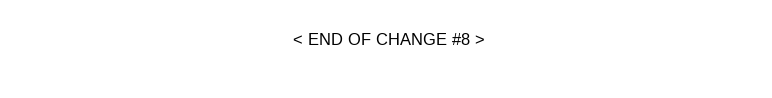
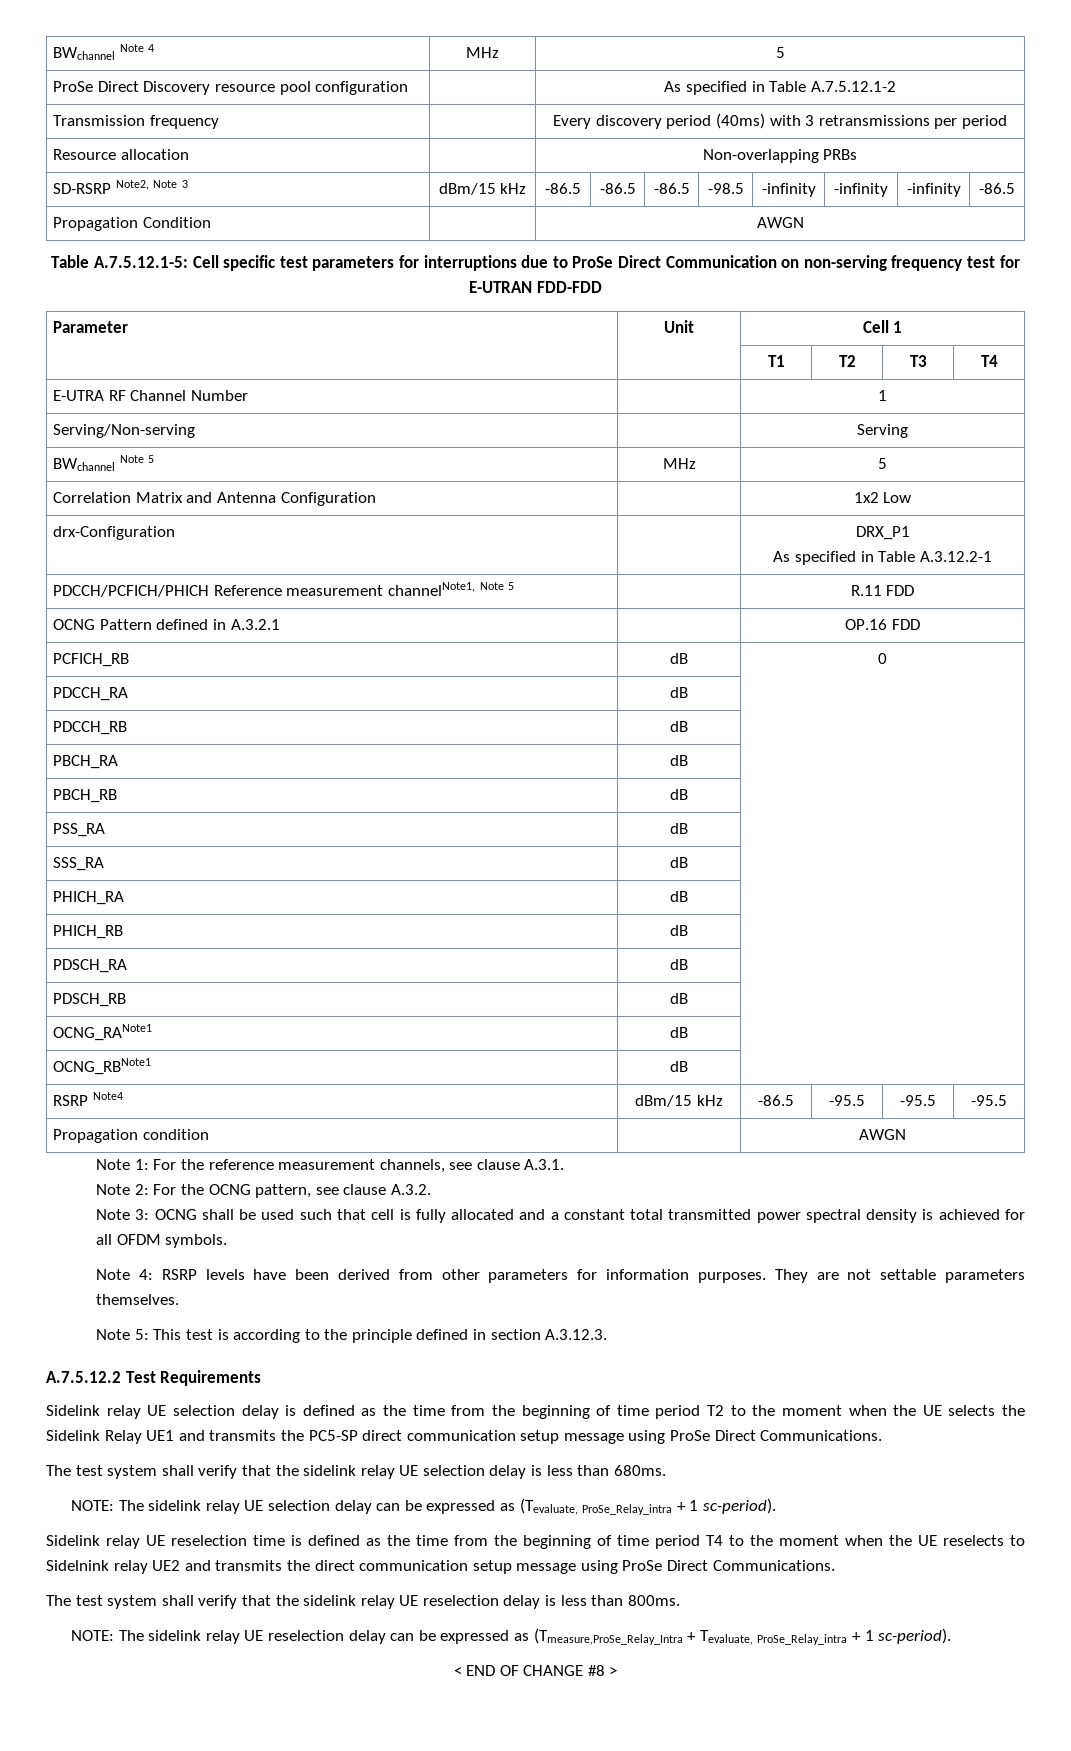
(292, 40) none -> [53,44,155,60] [466,47,499,58] [775,47,785,58] [53,81,409,95] [664,81,896,95] [53,115,219,129] [553,113,1007,129] [53,149,189,160] [702,149,858,163] [53,180,189,194] [438,183,527,195] [545,183,581,194] [599,183,636,194] [653,183,690,194] [707,183,744,194] [761,183,816,197] [834,183,888,197] [906,183,961,197] [979,183,1015,194] [53,217,211,231] [756,217,804,228] [51,255,1020,271] [469,281,602,293] [53,321,129,333] [664,320,694,333] [862,320,903,333] [767,355,785,367] [838,355,856,367] [909,355,927,367] [980,355,998,367] [53,390,249,401] [878,390,887,401] [53,424,196,438] [857,424,908,438] [53,455,155,471] [662,458,696,469] [878,458,887,469] [53,492,376,506] [853,492,912,503] [53,526,176,540] [855,526,910,540] [773,551,992,565] [53,582,515,597] [850,585,915,596] [53,619,280,630] [845,619,920,630] [53,653,130,667] [670,653,688,664] [878,653,887,664] [53,687,129,701] [670,687,688,698] [53,721,128,735] [670,721,688,732] [53,755,119,769] [670,755,688,766] [53,789,118,803] [670,789,688,800] [53,823,106,837] [670,823,688,834] [53,857,105,871] [670,857,688,868] [53,891,125,905] [670,891,688,902] [53,925,124,939] [670,925,688,936] [53,959,128,973] [670,959,688,970] [53,993,127,1007] [670,993,688,1004] [53,1024,153,1041] [670,1027,688,1038] [53,1058,152,1075] [670,1061,688,1072] [53,1092,123,1106] [635,1095,723,1107] [758,1095,794,1106] [829,1095,865,1106] [900,1095,936,1106] [971,1095,1007,1106] [53,1129,209,1143] [859,1129,906,1140] [96,1159,565,1173] [96,1184,431,1198] [96,1209,1025,1223] [96,1234,228,1248] [96,1269,1025,1283] [96,1294,180,1305] [96,1329,608,1343] [46,1370,262,1386] [46,1405,1025,1419] [46,1430,883,1444] [46,1465,666,1479] [71,1498,776,1515] [46,1535,1025,1549] [46,1560,835,1574] [46,1595,680,1609] [71,1628,952,1645] BWchannel Note 4 | MHz | 5 // ProSe Direct Discovery resource pool configuration | | As specified in Table A.7.5.12.1-2 // Transmission frequency | | Every discovery period (40ms) with 3 retransmissions per period // Resource allocation | | Non-overlapping PRBs // SD-RSRP Note2, Note 3 | dBm/15 kHz | -86.5 | -86.5 | -86.5 | -98.5 | -infinity | -infinity | -infinity | -86.5 // Propagation Condition | | AWGN // Table A.7.5.12.1-5: Cell specific test parameters for interruptions due to ProSe Direct Communication on non-serving frequency test for E-UTRAN FDD-FDD // Parameter | Unit | Cell 1 // | | T1 | T2 | T3 | T4 // E-UTRA RF Channel Number | | 1 // Serving/Non-serving | | Serving // BWchannel Note 5 | MHz | 5 // Correlation Matrix and Antenna Configuration | | 1x2 Low // drx-Configuration | | DRX_P1 // As specified in Table A.3.12.2-1 // PDCCH/PCFICH/PHICH Reference measurement channelNote1, Note 5 | | R.11 FDD // OCNG Pattern defined in A.3.2.1 | | OP.16 FDD // PCFICH_RB | dB | 0 // PDCCH_RA | dB | // PDCCH_RB | dB | // PBCH_RA | dB | // PBCH_RB | dB | // PSS_RA | dB | // SSS_RA | dB | // PHICH_RA | dB | // PHICH_RB | dB | // PDSCH_RA | dB | // PDSCH_RB | dB | // OCNG_RANote1 | dB | // OCNG_RBNote1 | dB | // RSRP Note4 | dBm/15 kHz | -86.5 | -95.5 | -95.5 | -95.5 // Propagation condition | | AWGN // Note 1: For the reference measurement channels, see clause A.3.1. // Note 2: For the OCNG pattern, see clause A.3.2. // Note 3: OCNG shall be used such that cell is fully allocated and a constant total transmitted power spectral density is achieved for all OFDM symbols. // Note 4: RSRP levels have been derived from other parameters for information purposes. They are not settable parameters themselves. // Note 5: This test is according to the principle defined in section A.3.12.3. // A.7.5.12.2 Test Requirements // Sidelink relay UE selection delay is defined as the time from the beginning of time period T2 to the moment when the UE selects the Sidelink Relay UE1 and transmits the PC5-SP direct communication setup message using ProSe Direct Communications. // The test system shall verify that the sidelink relay UE selection delay is less than 680ms. // NOTE: The sidelink relay UE selection delay can be expressed as (Tevaluate, ProSe_Relay_intra + 1 sc-period). // Sidelink relay UE reselection time is defined as the time from the beginning of time period T4 to the moment when the UE reselects to Sidelnink relay UE2 and transmits the direct communication setup message using ProSe Direct Communications. // The test system shall verify that the sidelink relay UE reselection delay is less than 800ms. // NOTE: The sidelink relay UE reselection delay can be expressed as (Tmeasure,ProSe_Relay_Intra + Tevaluate, ProSe_Relay_intra + 1 sc-period). //

